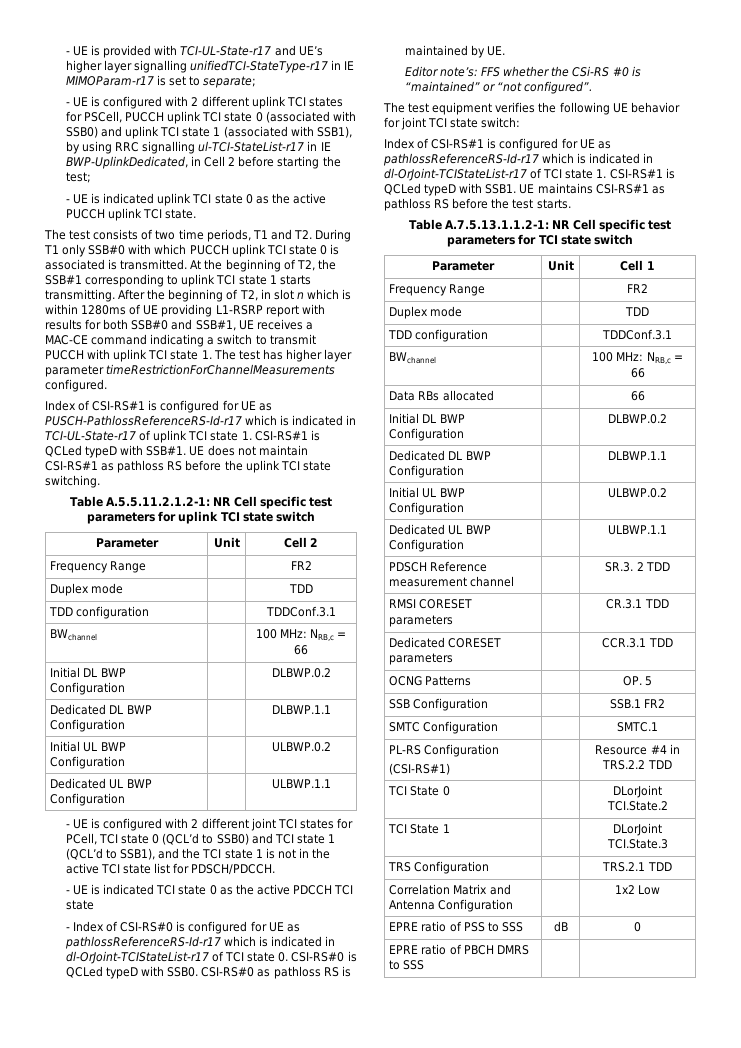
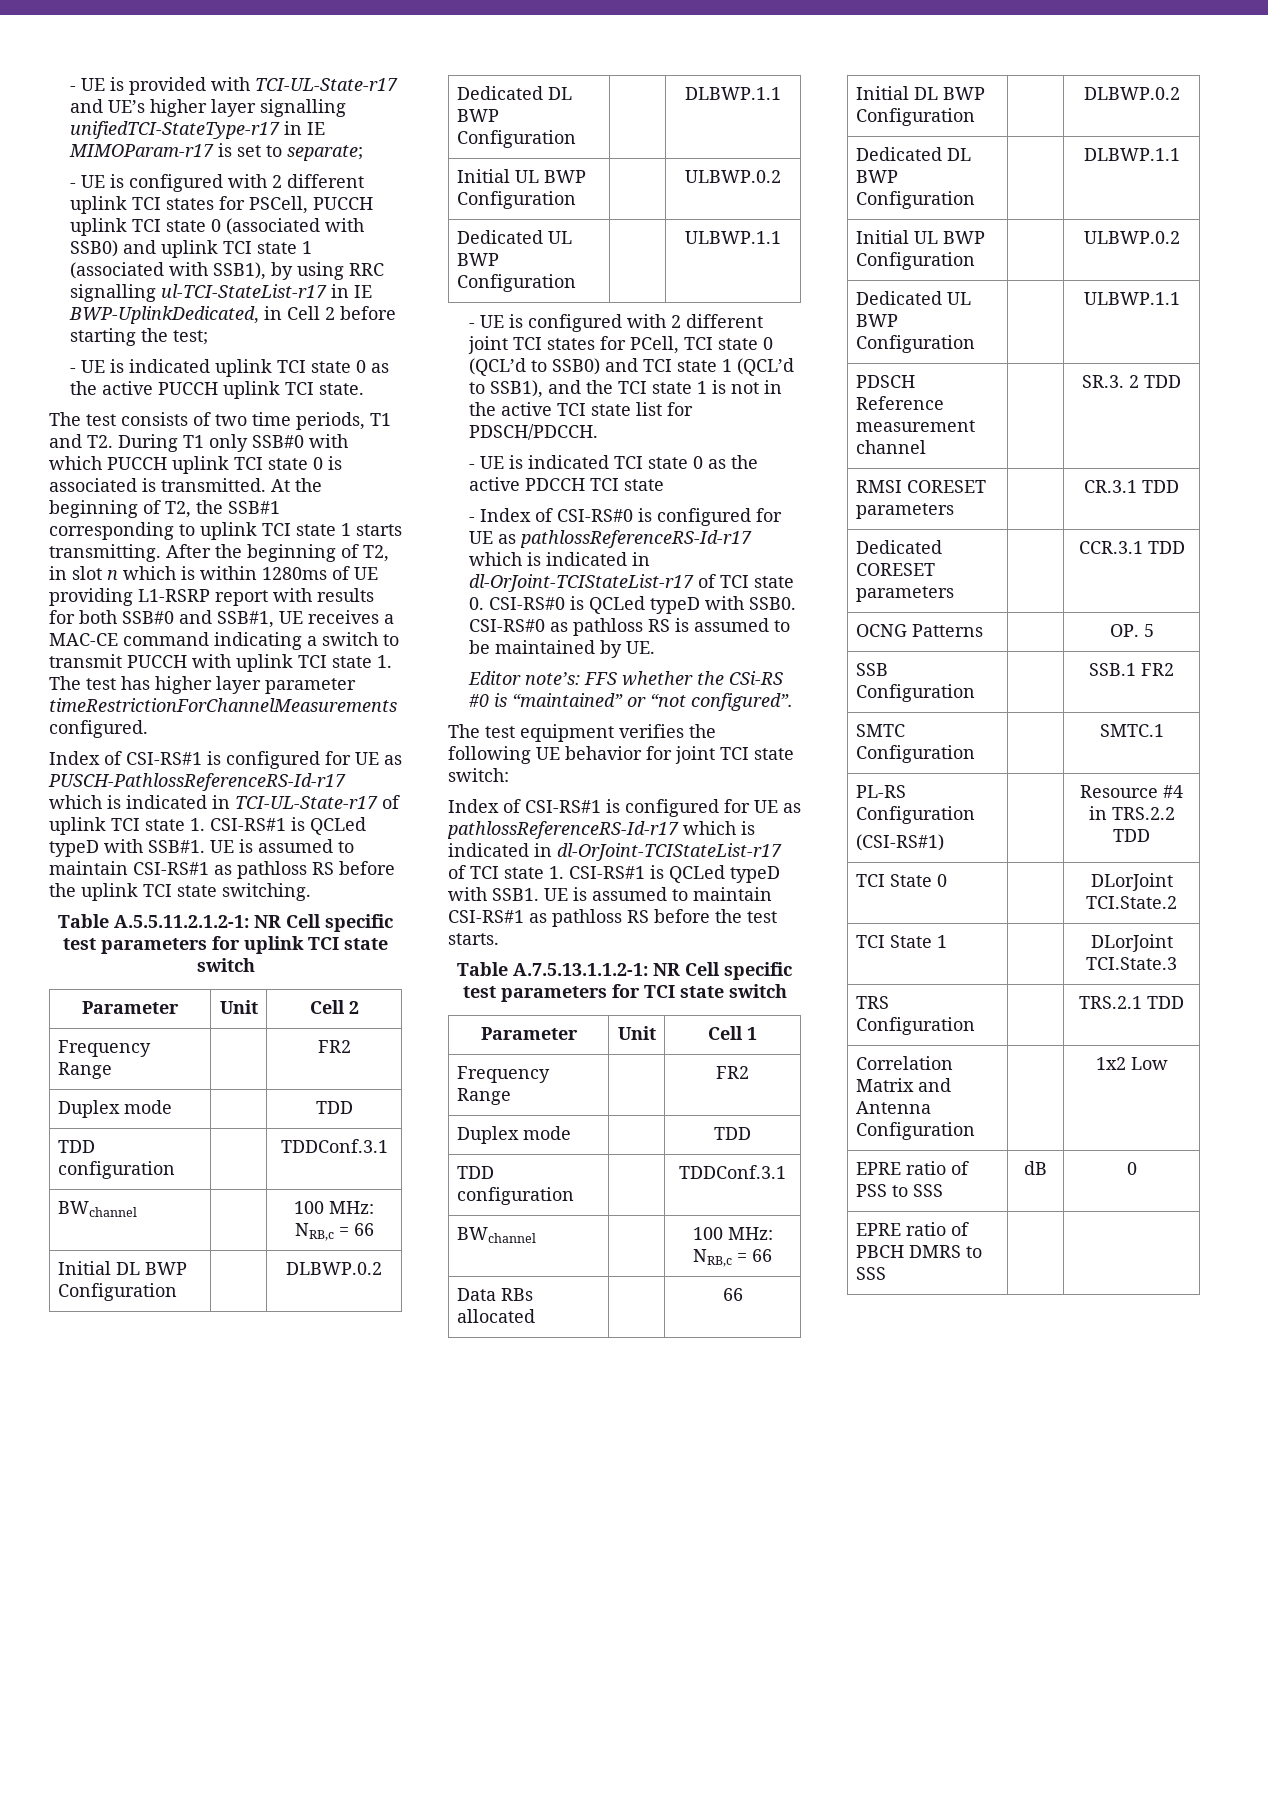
[207,445,256,456] does not -> [239,839,354,853] is assumed to
(351, 971) none -> [694,618,791,632] [469,640,491,654] assumed to be
[537,183,593,194] maintains -> [573,887,772,901] is assumed to maintain

